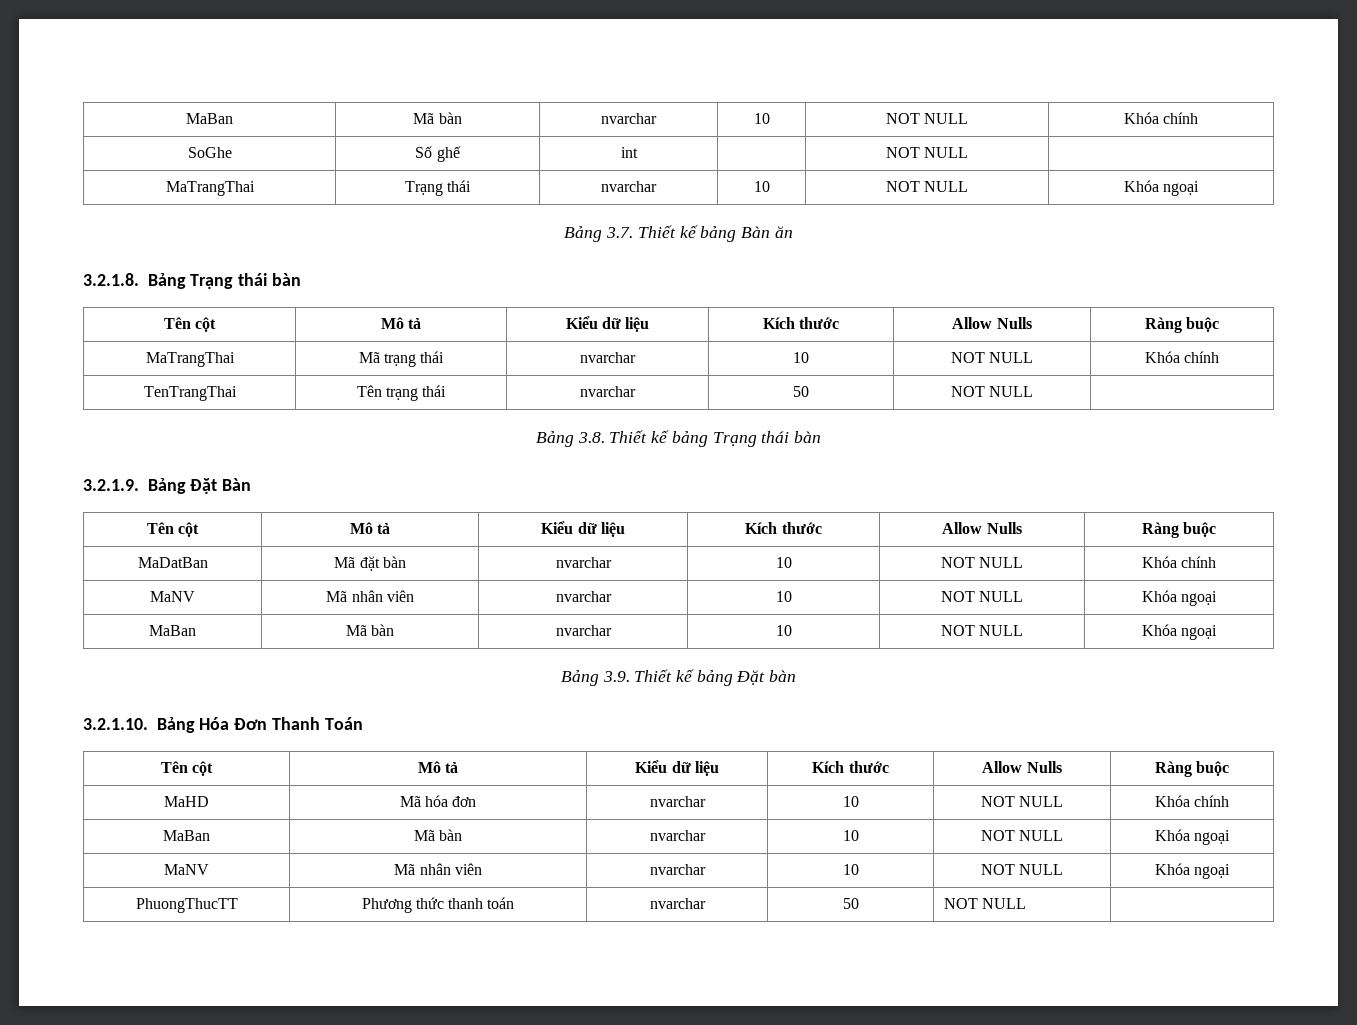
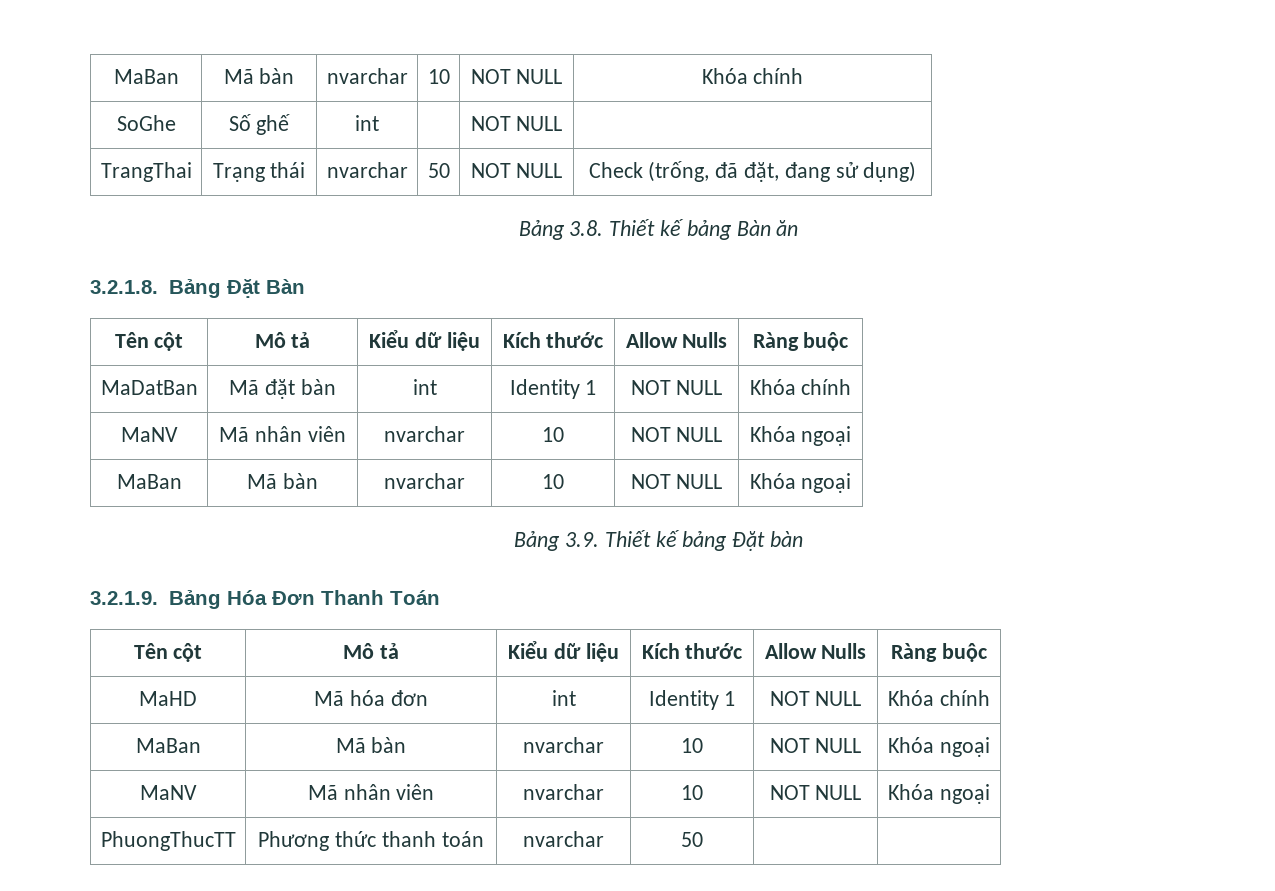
[165,181,255,196] MaTrangThai -> [100,162,192,182] TrangThai
[753,181,770,192] [885,181,969,192] [1123,180,1200,196] [564,225,793,242] [83,273,301,289] [163,317,217,332] [380,317,422,329] [565,316,650,332] [762,317,840,329] [952,317,1032,329] [1144,317,1220,333] [145,352,235,367] [358,351,445,367] [580,352,636,363] [793,352,809,363] [950,352,1034,363] [1144,351,1220,363] [143,386,237,401] [356,385,447,401] [580,386,636,397] [793,386,809,397] [950,386,1034,397] 10 | NOT NULL | Khóa ngoại // Bảng 3.7. Thiết kế bảng Bàn ăn // 3.2.1.8. Bảng Trạng thái bàn // Tên cột | Mô tả | Kiểu dữ liệu | Kích thước | Allow Nulls | Ràng buộc // MaTrangThai | Mã trạng thái | nvarchar | 10 | NOT NULL | Khóa chính // TenTrangThai | Tên trạng thái | nvarchar | 50 | NOT NULL | -> [427,163,450,178] [470,163,563,178] [588,161,917,182] 50 | NOT NULL | Check (trống, đã đặt, đang sử dụng)
[712,431,822,447] [83,479,139,491] Trạng thái bàn // 3.2.1.9. -> [736,220,799,236] [90,280,158,294] Bàn ăn // 3.2.1.8.
[555,557,612,568] [775,557,792,568] nvarchar | 10 -> [412,379,437,395] [509,379,597,399] int | Identity 1
[83,718,148,730] 3.2.1.10. -> [90,591,158,605] 3.2.1.9.
[649,796,706,807] [842,796,859,807] nvarchar | 10 -> [551,690,576,706] [648,690,736,710] int | Identity 1
[943,898,1027,909] NOT NULL -> (703, 839) none

